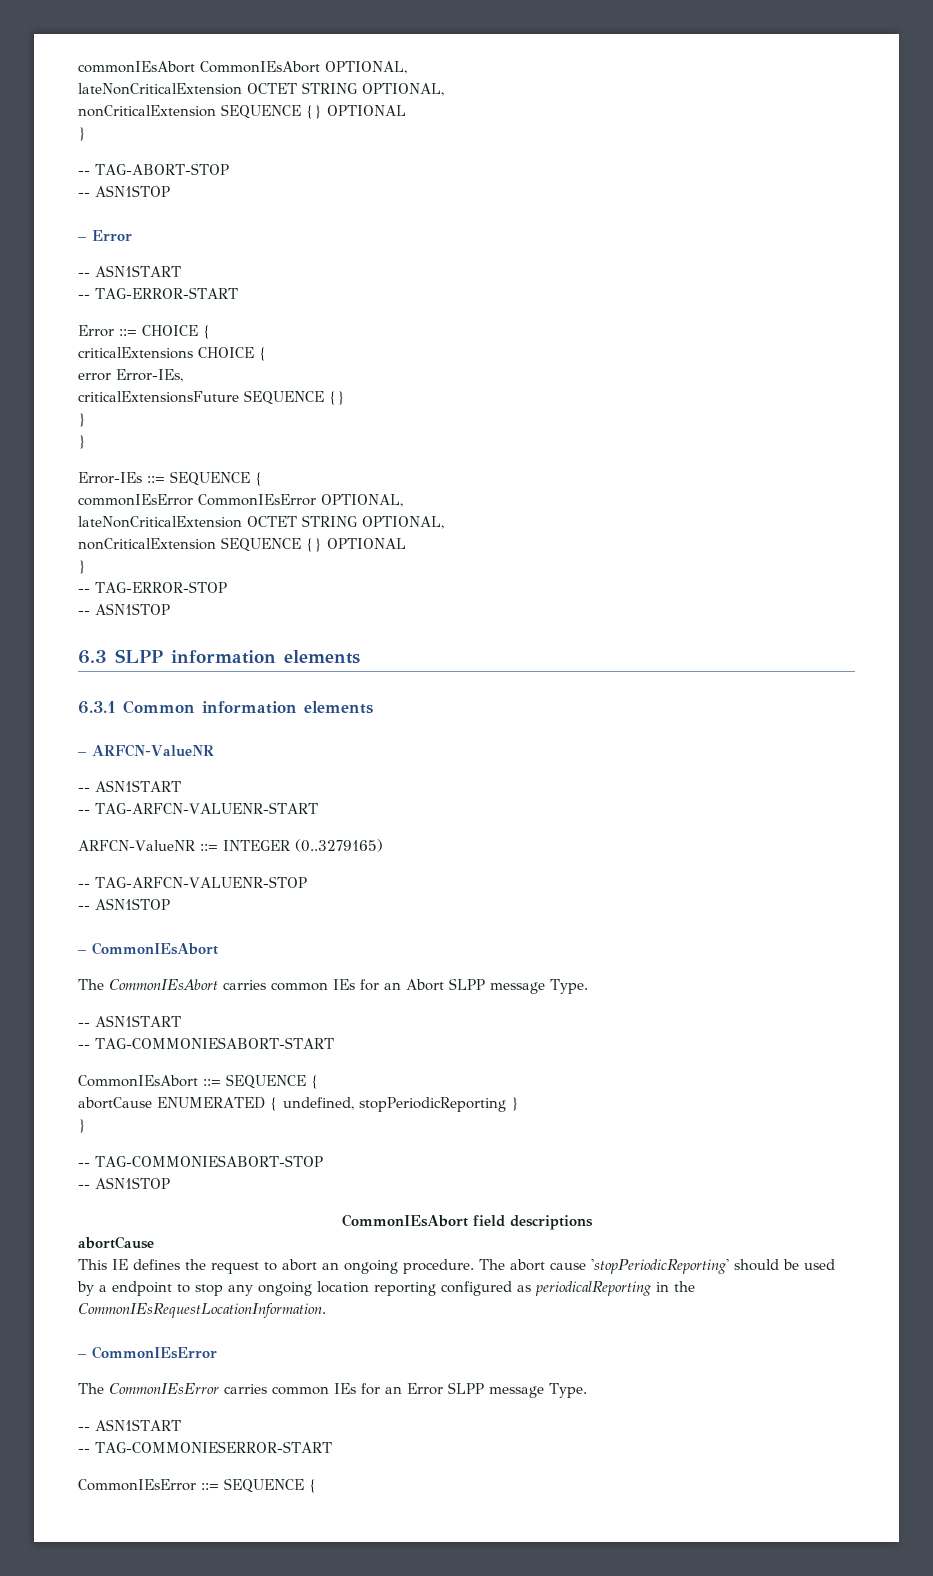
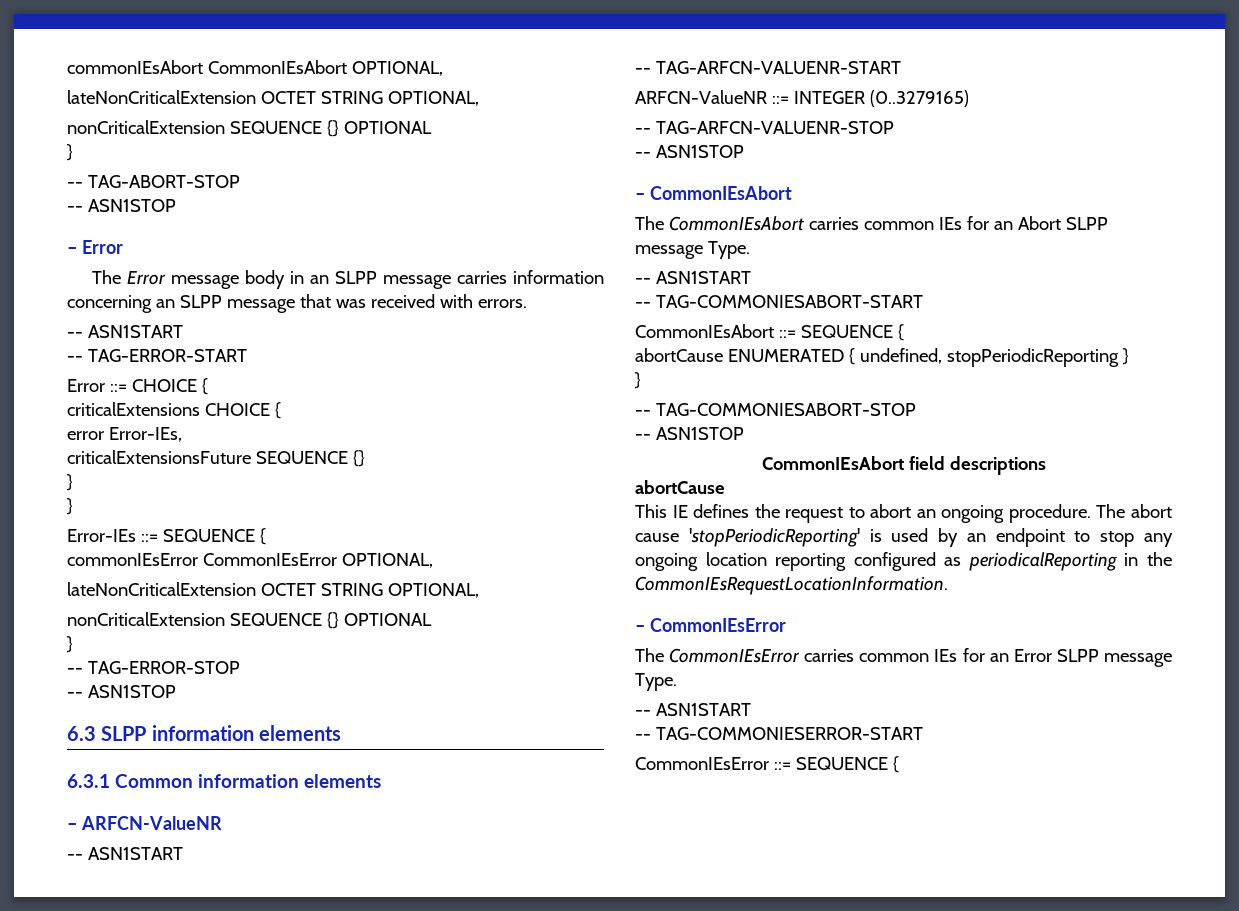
(132, 235) none -> [92,270,604,289] [67,294,527,313] // The Error message body in an SLPP message carries information concerning an SLPP message that was received with errors.
[734,1259,799,1271] should be -> [869,529,882,542] is
[99,1285,107,1292] a -> [966,533,986,542] an

